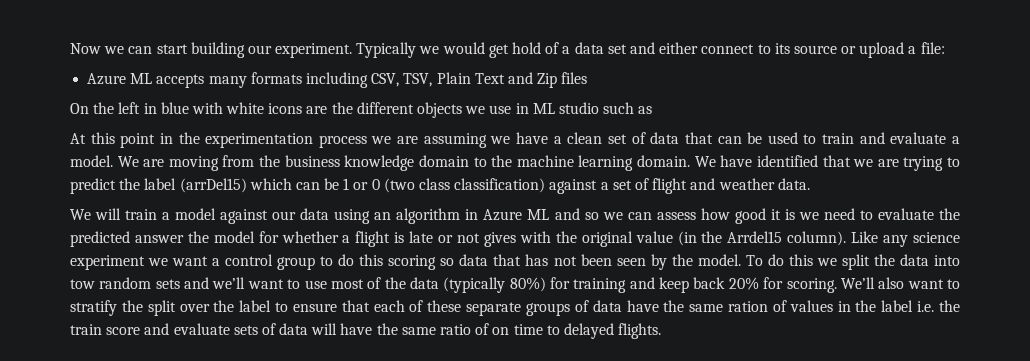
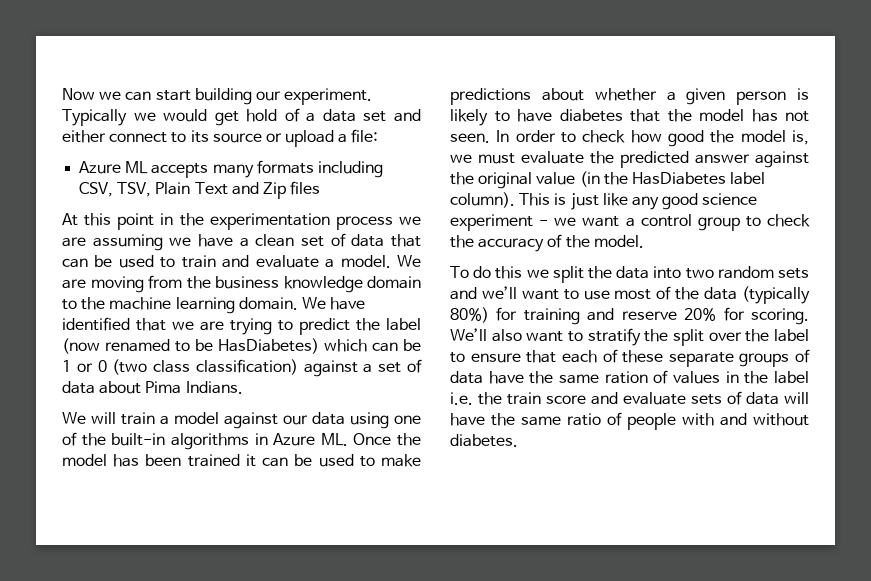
[70,102,653,118] // On the left in blue with white icons are the different objects we use in ML studio such as -> (321, 188) none
[179,178,247,193] (arrDel15) -> [62,338,319,354] (now renamed to be HasDiabetes)
[652,178,810,194] flight and weather data. -> [62,381,243,394] data about Pima Indians.
[374,208,961,224] [70,231,551,247] an algorithm in Azure ML and so we can assess how good it is we need to evaluate the predicted answer the model for whether a flight is late or not gives with -> [394,415,421,424] [62,432,421,450] [62,454,421,467] [450,88,809,105] [450,109,809,126] [450,130,809,147] [450,151,809,168] one of the built-in algorithms in Azure ML. Once the model has been trained it can be used to make predictions about whether a given person is likely to have diabetes that the model has not seen. In order to check how good the model is, we must evaluate the predicted answer against
[727,231,909,247] Arrdel15 column). Like any -> [631,172,766,185] [450,192,699,210] HasDiabetes label column). This is just like any good
(145, 262) none -> [539,220,549,226] -
[338,254,667,270] do this scoring so data that has not been seen by -> [767,214,810,227] [450,234,563,252] check the accuracy of
(741, 260) none -> (644, 241) //
[70,279,95,289] tow -> [685,268,714,279] two
[659,277,726,293] keep back -> [621,311,677,320] reserve
[492,323,662,339] on time to delayed flights. -> [627,413,809,430] [450,434,518,447] people with and without diabetes.

